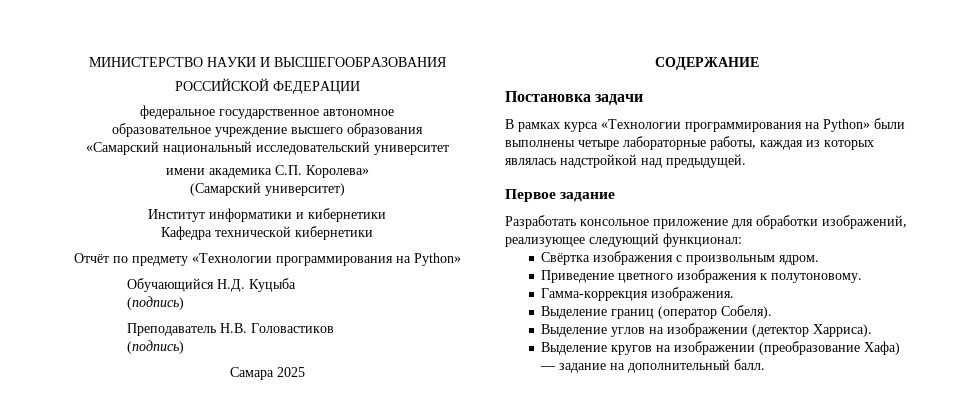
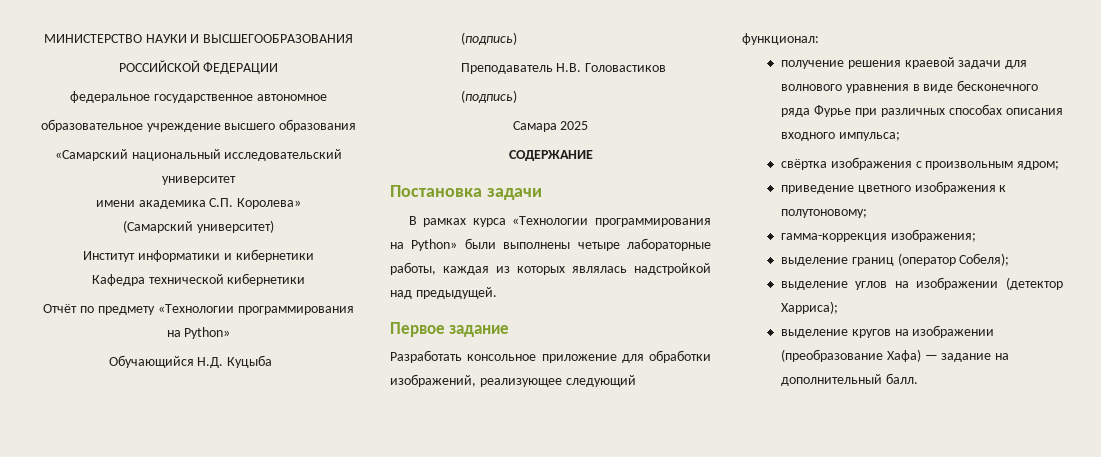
[541,252,591,265] Свёртка -> [780,57,1028,69] [780,80,1039,93] [780,104,1063,117] [780,132,900,141] [780,159,827,170] получение решения краевой задачи для волнового уравнения в виде бесконечного ряда Фурье при различных способах описания входного импульса; // свёртка
[779,255,820,265] [541,270,615,283] ядром. // Приведение -> [1017,161,1060,170] [780,185,854,194] ядром; // приведение
[771,273,863,283] [541,287,735,301] [541,305,773,319] [541,324,608,337] полутоновому. // Гамма-коррекция изображения. // Выделение границ (оператор Собеля). // Выделение -> [780,209,867,218] [780,229,976,242] [780,253,1010,266] [780,281,848,290] полутоновому; // гамма-коррекция изображения; // выделение границ (оператор Собеля); // выделение
[813,324,873,337] [541,342,608,355] Харриса). // Выделение -> [780,301,838,314] [780,329,848,338] Харриса); // выделение

